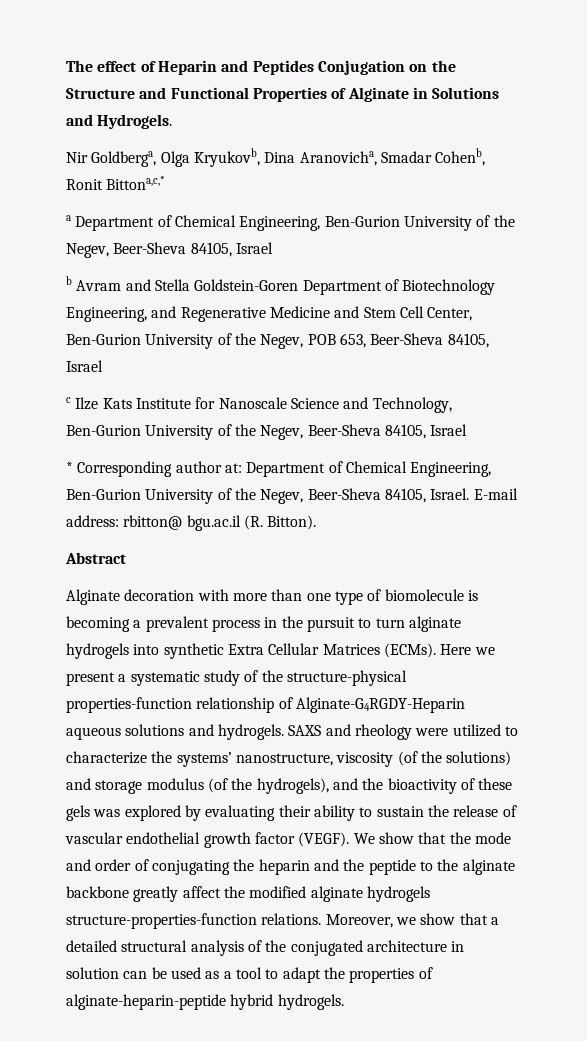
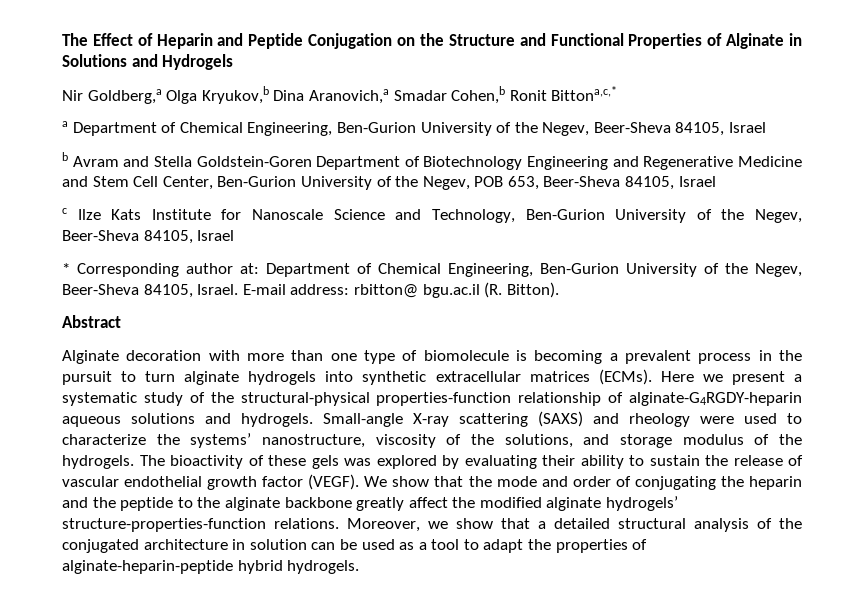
[66,60,137,72] The effect -> [62,33,133,46] The Effect
[252,60,314,75] Peptides -> [248,33,304,49] Peptide
[97,114,173,129] Hydrogels. -> [162,54,234,70] Hydrogels
[91,148,486,167] Goldberga, Olga Kryukovb, Dina Aranovicha, Smadar Cohenb, -> [87,86,506,104] Goldberg,a Olga Kryukov,b Dina Aranovich,a Smadar Cohen,b
[66,307,147,322] Engineering, -> [527,156,609,170] Engineering
[227,643,380,655] Extra Cellular Matrices -> [435,371,590,382] extracellular matrices
[286,670,407,686] structure-physical -> [240,392,370,406] structural-physical
[295,697,465,713] Alginate-G4RGDY-Heparin -> [629,392,802,406] alginate-G4RGDY-heparin
[288,725,322,736] SAXS -> [323,411,583,427] Small-angle X-ray scattering (SAXS)
[452,724,501,737] utilized -> [744,413,777,424] used
[397,751,512,766] [66,778,384,794] (of the solutions) and storage modulus (of the hydrogels), and the -> [446,434,802,448] [62,455,165,469] of the solutions, and storage modulus of the hydrogels. The
[366,886,430,902] hydrogels -> [606,496,679,511] hydrogels’

